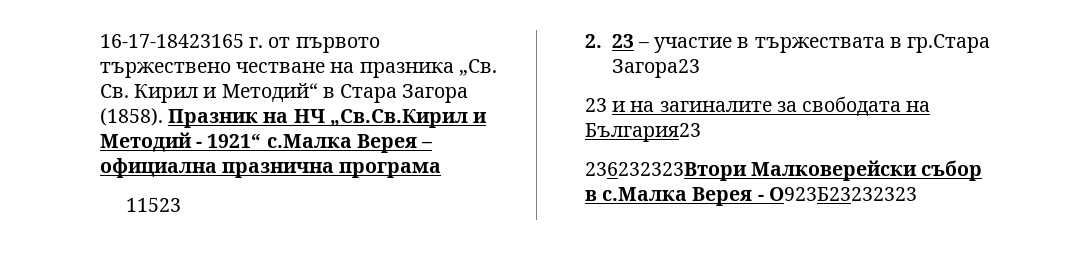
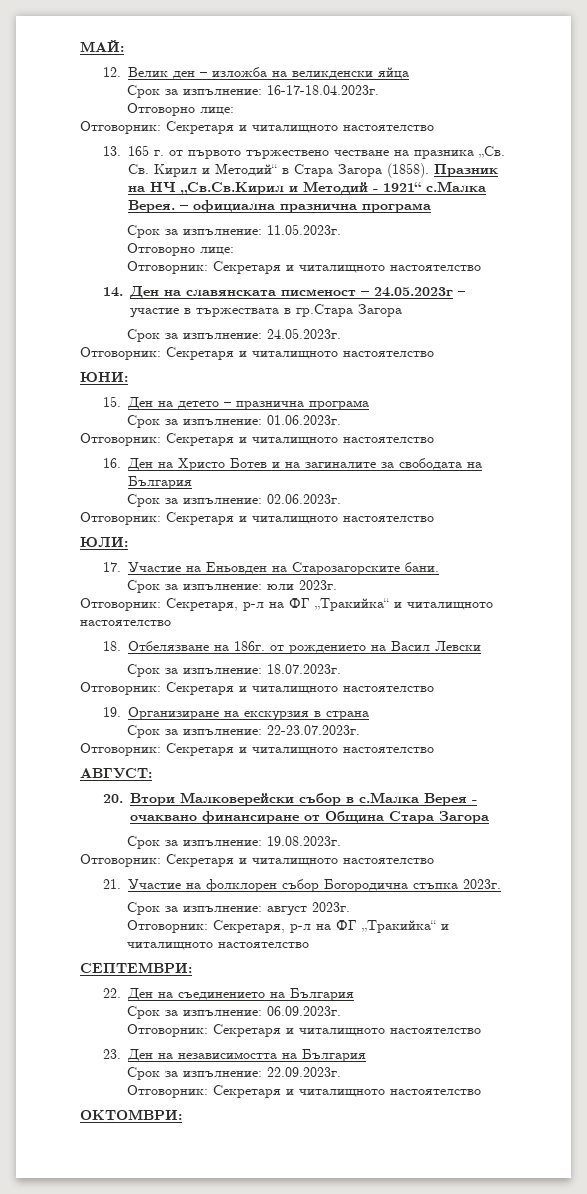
[99,34,244,48] 16-17-18423165 -> [80,40,124,52] [103,67,410,79] [126,85,379,98] [126,103,234,116] [80,121,434,134] [103,145,150,156] МАЙ: // 12. Велик ден – изложба на великденски яйца // Срок за изпълнение: 16-17-18.04.2023г. // Отговорно лице: // Отговорник: Секретаря и читалищното настоятелство // 13. 165
[356,134,417,153] Верея -> [128,200,176,213] Верея.
[125,198,181,212] [584,34,634,48] 11523 // 2. 23 -> [126,224,341,238] [126,243,234,256] [126,261,481,274] [103,286,454,299] Срок за изпълнение: 11.05.2023г. // Отговорно лице: // Отговорник: Секретаря и читалищното настоятелство // 14. Ден на славянската писменост – 24.05.2023г
[611,59,700,78] [584,98,607,112] Загора23 // 23 -> [358,304,403,317] [126,328,341,342] [80,347,434,360] [80,371,128,382] [103,396,370,410] [126,415,341,428] [80,433,434,446] [103,458,268,471] Загора // Срок за изпълнение: 24.05.2023г. // Отговорник: Секретаря и читалищното настоятелство // ЮНИ: // 15. Ден на детето – празнична програма // Срок за изпълнение: 01.06.2023г. // Отговорник: Секретаря и читалищното настоятелство // 16. Ден на Христо Ботев
[584,123,701,142] [584,162,747,181] България23 // 236232323Втори -> [128,476,193,489] [126,494,341,507] [80,512,434,525] [80,536,128,548] [103,562,440,575] [126,580,337,593] [80,598,493,611] [80,620,171,626] [103,641,482,654] [126,664,341,677] [80,682,434,695] [103,707,370,721] [126,725,360,738] [80,743,434,756] [80,768,152,779] [103,793,176,806] България // Срок за изпълнение: 02.06.2023г. // Отговорник: Секретаря и читалищното настоятелство // ЮЛИ: // 17. Участие на Еньовден на Старозагорските бани. // Срок за изпълнение: юли 2023г. // Отговорник: Секретаря, р-л на ФГ „Тракийка“ и читалищното настоятелство // 18. Отбелязване на 186г. от рождението на Васил Левски // Срок за изпълнение: 18.07.2023г. // Отговорник: Секретаря и читалищното настоятелство // 19. Организиране на екскурзия в страна // Срок за изпълнение: 22-23.07.2023г. // Отговорник: Секретаря и читалищното настоятелство // АВГУСТ: // 20. Втори
[768,187,917,201] О923Б23232323 -> [130,811,490,824] [126,836,341,849] [80,854,434,867] [103,879,502,892] [126,902,350,916] [126,920,449,933] [126,942,309,950] [80,962,192,974] [103,988,355,1001] [126,1006,341,1019] [126,1024,481,1037] [103,1049,367,1062] [126,1067,341,1080] [126,1085,481,1098] [80,1109,182,1121] очаквано финансиране от Община Стара Загора // Срок за изпълнение: 19.08.2023г. // Отговорник: Секретаря и читалищното настоятелство // 21. Участие на фолклорен събор Богородична стъпка 2023г. // Срок за изпълнение: август 2023г. // Отговорник: Секретаря, р-л на ФГ „Тракийка“ и читалищното настоятелство // СЕПТЕМВРИ: // 22. Ден на съединението на България // Срок за изпълнение: 06.09.2023г. // Отговорник: Секретаря и читалищното настоятелство // 23. Ден на независимостта на България // Срок за изпълнение: 22.09.2023г. // Отговорник: Секретаря и читалищното настоятелство // ОКТОМВРИ:

